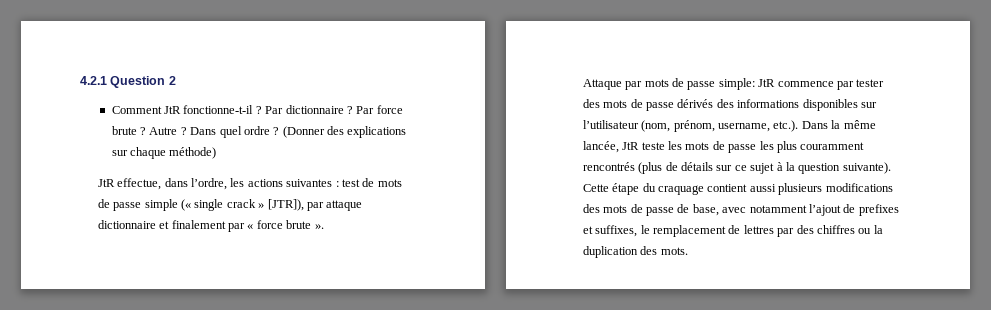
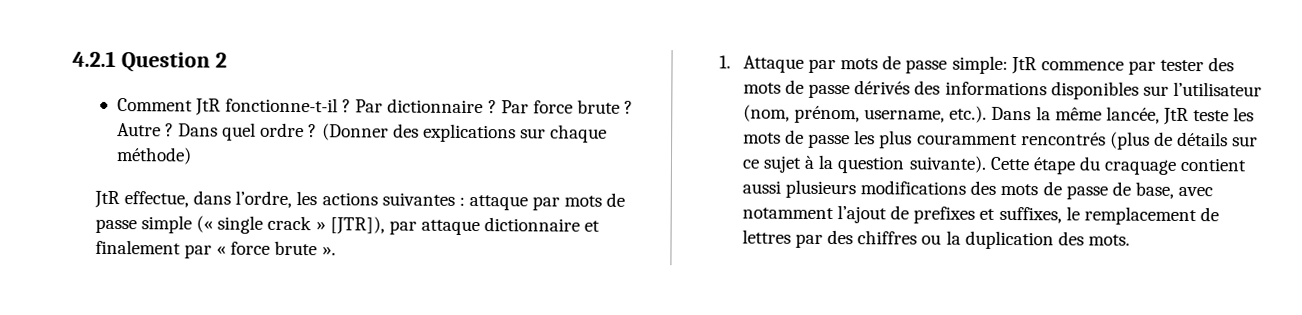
[341,178,375,187] test de -> [468,194,561,211] attaque par
(324, 226) none -> [718,55,731,69] 1.

